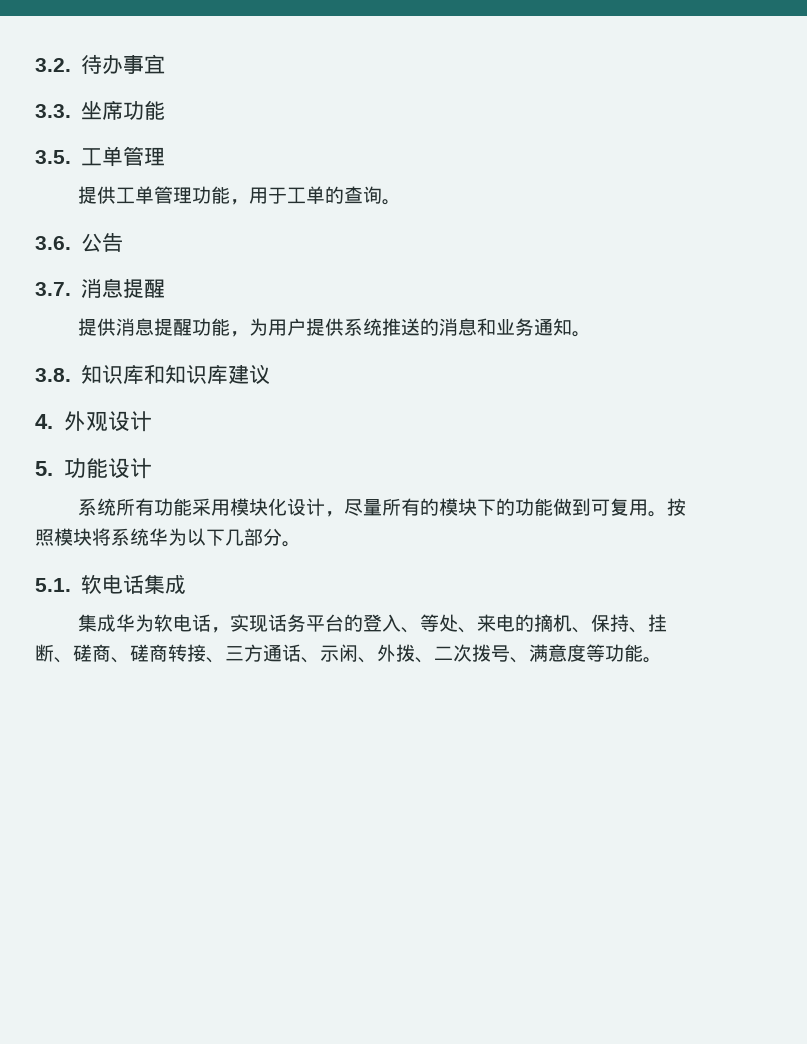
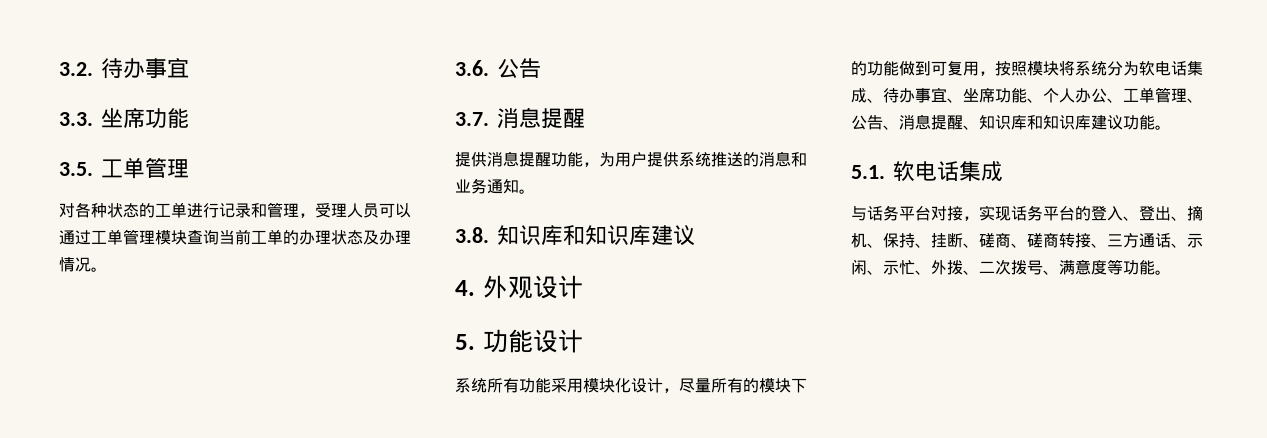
[77,186,382,205] 提供工单管理功能，用于工单的查询 -> [59,202,411,218] [59,229,411,245] [59,257,91,272] 对各种状态的工单进行记录和管理，受理人员可以通过工单管理模块查询当前工单的办理状态及办理情况
[647,511,667,517] 。 -> [979,71,995,76] ，
[149,528,282,546] 华为以下几部分 -> [1107,60,1203,76] [851,87,1203,103] [851,114,1155,130] 分为软电话集成、待办事宜、坐席功能、个人办公、工单管理、公告、消息提醒、知识库和知识库建议功能
[77,614,211,632] 集成华为软电话 -> [851,205,963,221] 与话务平台对接
[419,614,534,633] 等处、来电的 -> [1139,206,1187,221] 登出、
(377, 660) none -> [883,260,931,275] 示忙、

